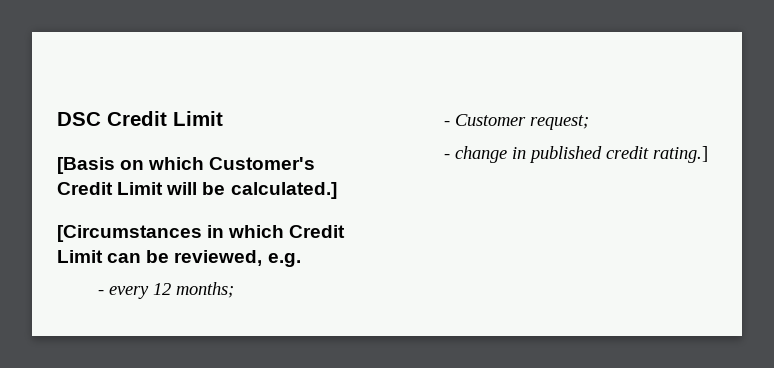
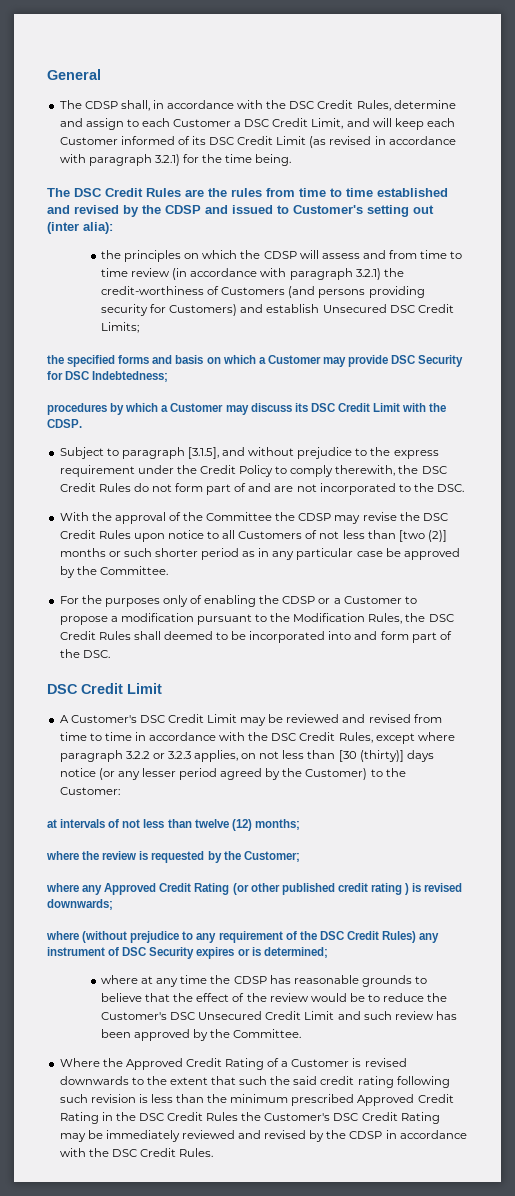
[57,111,223,126] [57,157,316,174] [57,182,337,199] [57,225,346,242] [57,250,301,267] [98,282,235,299] [444,114,590,130] [444,146,709,163] DSC Credit Limit // [Basis on which Customer's Credit Limit will be calculated.] // [Circumstances in which Credit Limit can be reviewed, e.g. // - every 12 months; // - Customer request; // - change in published credit rating.] -> [47,69,101,80] [59,100,456,111] [59,118,455,130] [59,136,456,148] [59,154,292,166] [47,188,448,197] [47,205,434,217] [47,222,113,234] [100,250,463,262] [100,268,404,280] [100,286,425,298] [100,304,454,316] [100,322,139,333] [47,355,464,367] [47,371,169,382] [47,403,447,415] [47,419,82,428] [59,447,439,459] [59,465,447,477] [59,483,465,495] [59,512,448,524] [59,530,447,542] [59,548,460,560] [59,566,168,578] [59,595,417,607] [59,613,454,625] [59,631,452,643] [59,649,110,658] [47,683,162,694] [59,714,442,726] [59,732,455,744] [59,750,434,762] [59,768,406,780] [59,787,120,795] [47,819,300,831] [46,851,300,863] [46,883,463,895] [47,899,113,910] [46,931,440,943] [47,947,328,959] [100,975,427,987] [100,993,448,1002] [100,1011,457,1020] [100,1029,302,1041] [59,1058,407,1070] [59,1076,450,1088] [59,1094,454,1106] [59,1112,440,1124] [59,1130,467,1142] [59,1148,214,1157] General // The CDSP shall, in accordance with the DSC Credit Rules, determine and assign to each Customer a DSC Credit Limit, and will keep each Customer informed of its DSC Credit Limit (as revised in accordance with paragraph 3.2.1) for the time being. // The DSC Credit Rules are the rules from time to time established and revised by the CDSP and issued to Customer's setting out (inter alia): // the principles on which the CDSP will assess and from time to time review (in accordance with paragraph 3.2.1) the credit-worthiness of Customers (and persons providing security for Customers) and establish Unsecured DSC Credit Limits; // the specified forms and basis on which a Customer may provide DSC Security for DSC Indebtedness; // procedures by which a Customer may discuss its DSC Credit Limit with the CDSP. // Subject to paragraph [3.1.5], and without prejudice to the express requirement under the Credit Policy to comply therewith, the DSC Credit Rules do not form part of and are not incorporated to the DSC. // With the approval of the Committee the CDSP may revise the DSC Credit Rules upon notice to all Customers of not less than [two (2)] months or such shorter period as in any particular case be approved by the Committee. // For the purposes only of enabling the CDSP or a Customer to propose a modification pursuant to the Modification Rules, the DSC Credit Rules shall deemed to be incorporated into and form part of the DSC. // DSC Credit Limit // A Customer's DSC Credit Limit may be reviewed and revised from time to time in accordance with the DSC Credit Rules, except where paragraph 3.2.2 or 3.2.3 applies, on not less than [30 (thirty)] days notice (or any lesser period agreed by the Customer) to the Customer: // at intervals of not less than twelve (12) months; // where the review is requested by the Customer; // where any Approved Credit Rating (or other published credit rating ) is revised downwards; // where (without prejudice to any requirement of the DSC Credit Rules) any instrument of DSC Security expires or is determined; // where at any time the CDSP has reasonable grounds to believe that the effect of the review would be to reduce the Customer's DSC Unsecured Credit Limit and such review has been approved by the Committee. // Where the Approved Credit Rating of a Customer is revised downwards to the extent that such the said credit rating following such revision is less than the minimum prescribed Approved Credit Rating in the DSC Credit Rules the Customer's DSC Credit Rating may be immediately reviewed and revised by the CDSP in accordance with the DSC Credit Rules.

